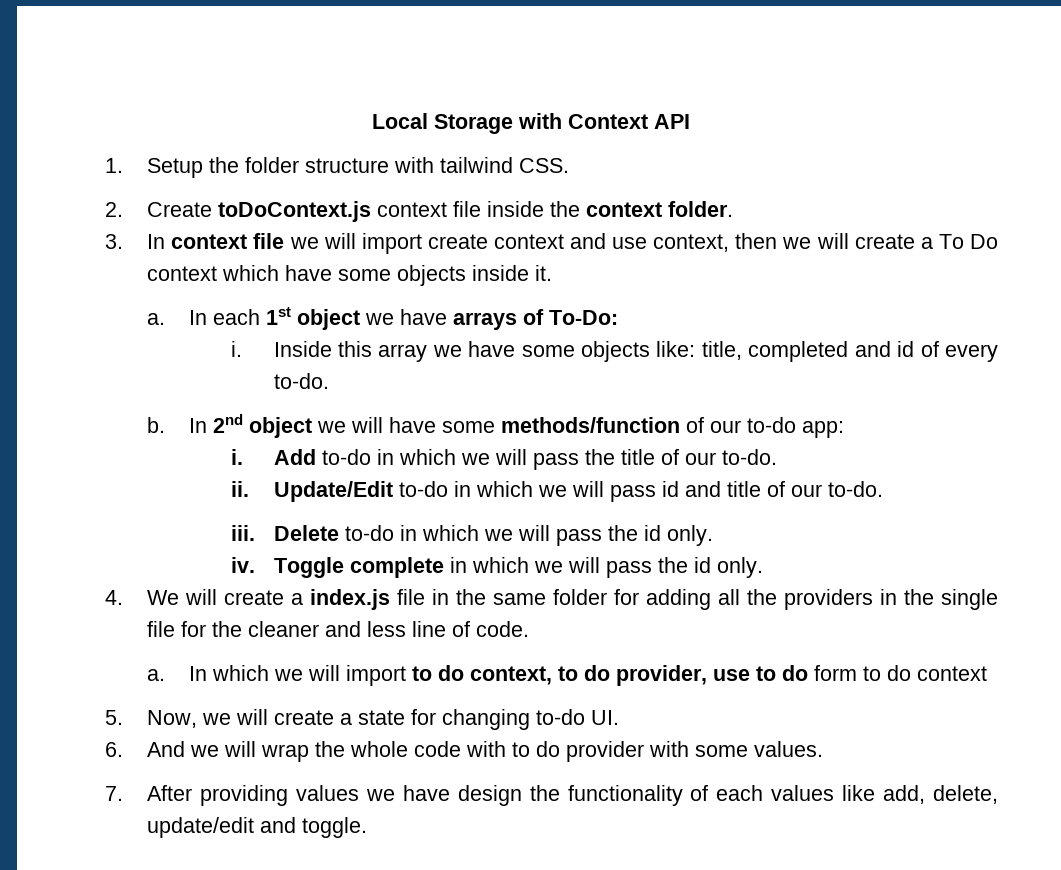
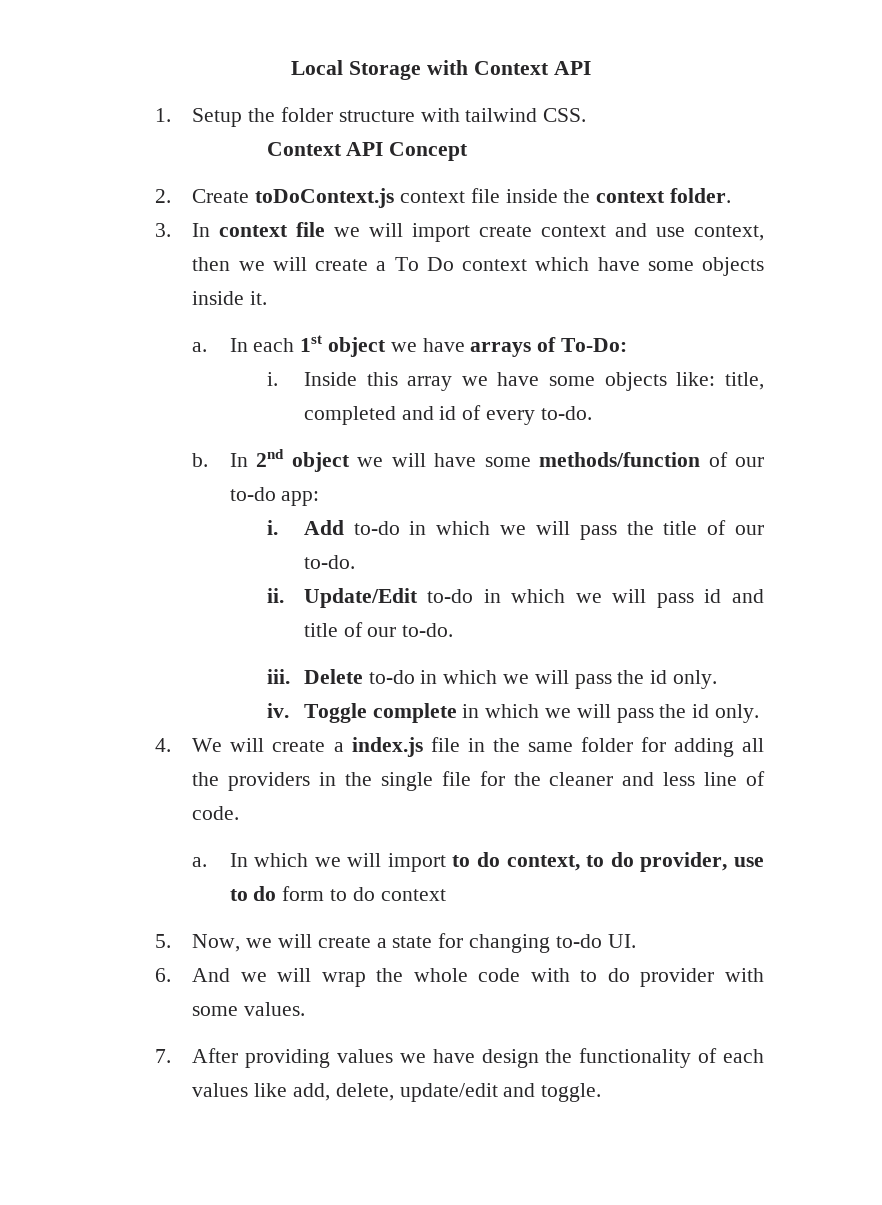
(570, 165) none -> [266,142,469,161] // Context API Concept

